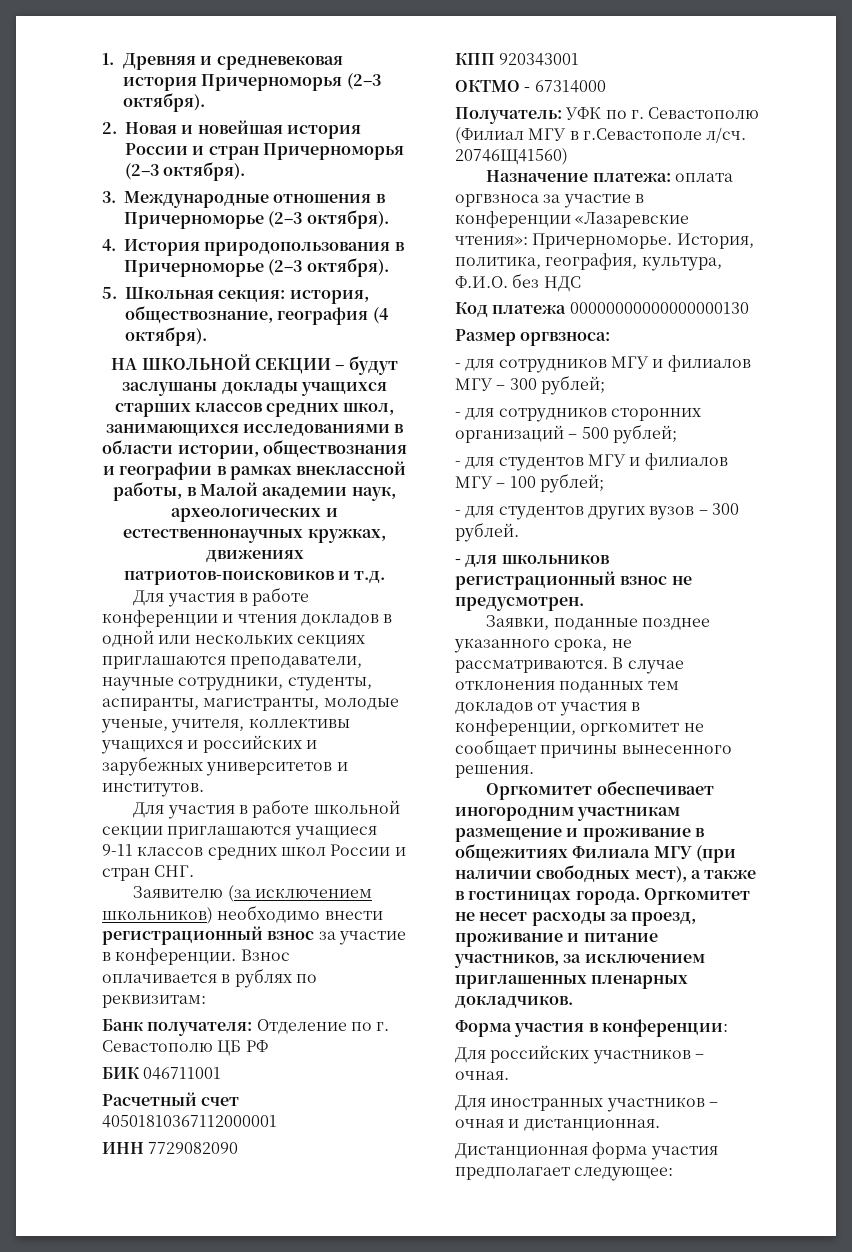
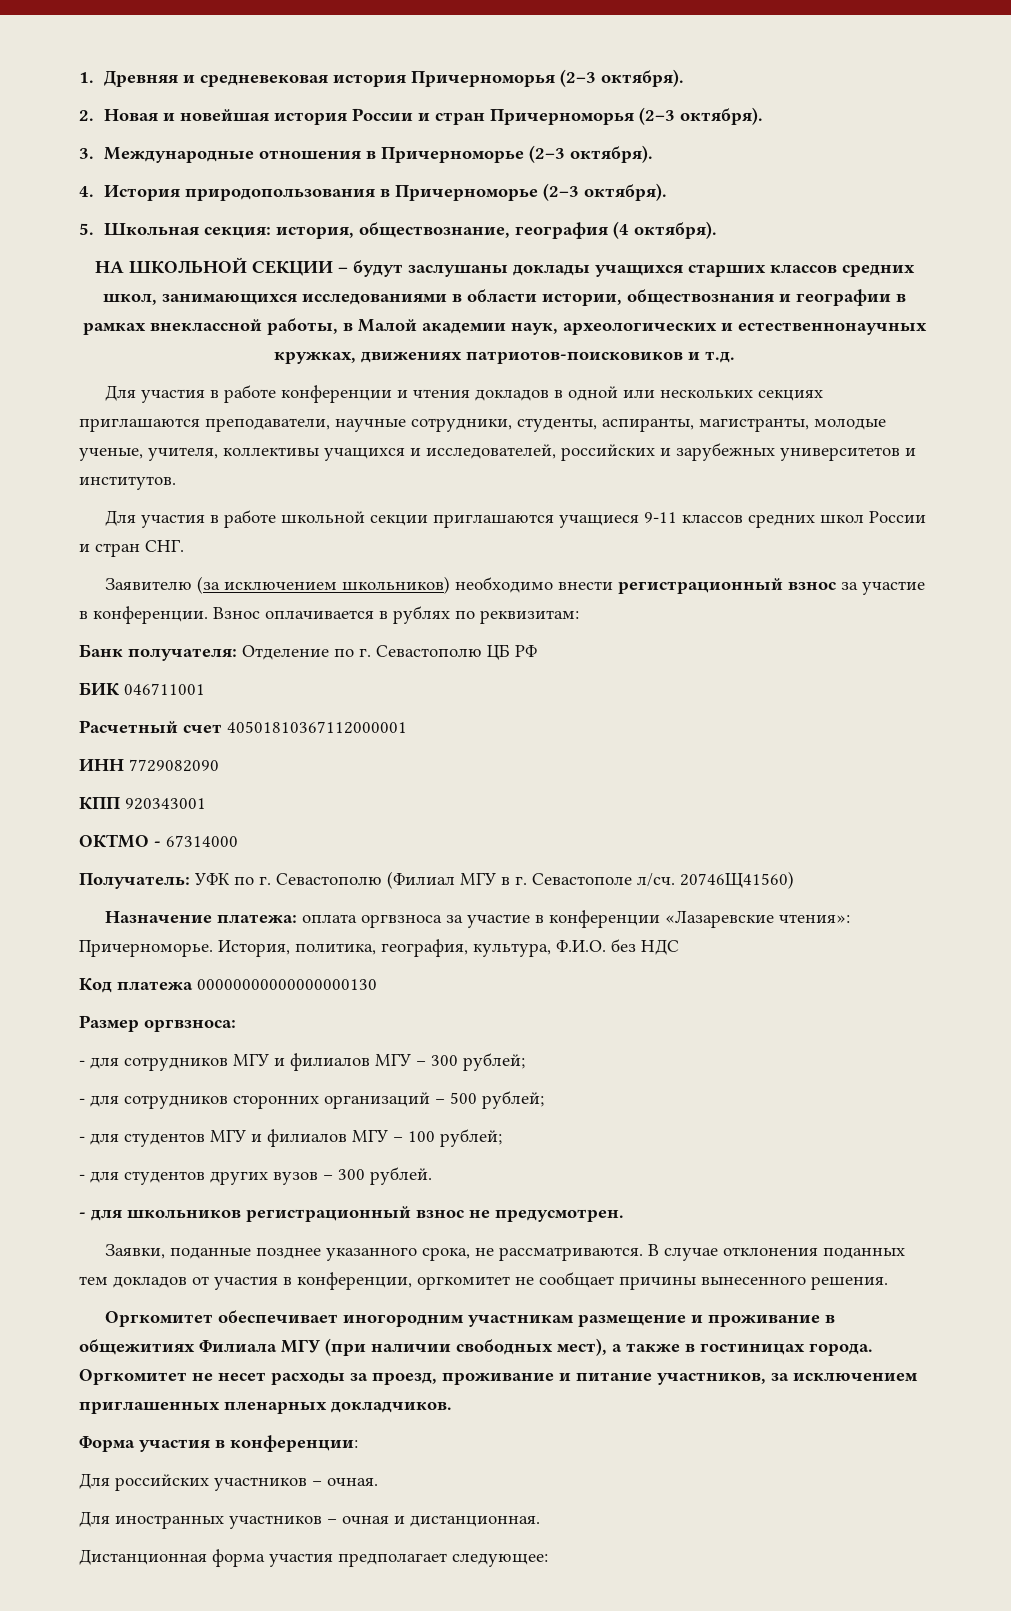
(199, 744) none -> [426,444,556,459] исследователей,
[582,128,702,140] г.Севастополе -> [515,873,632,885] г. Севастополе

